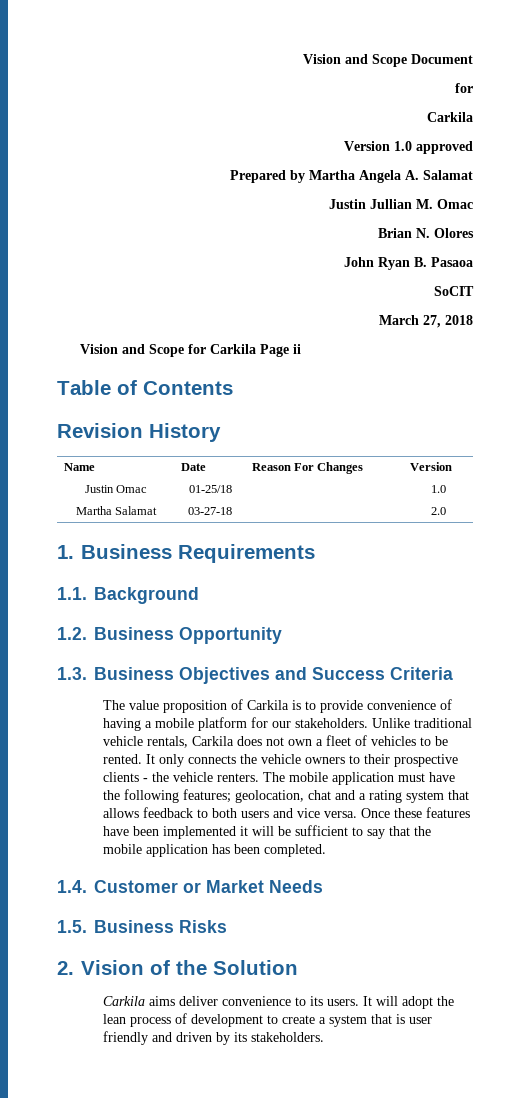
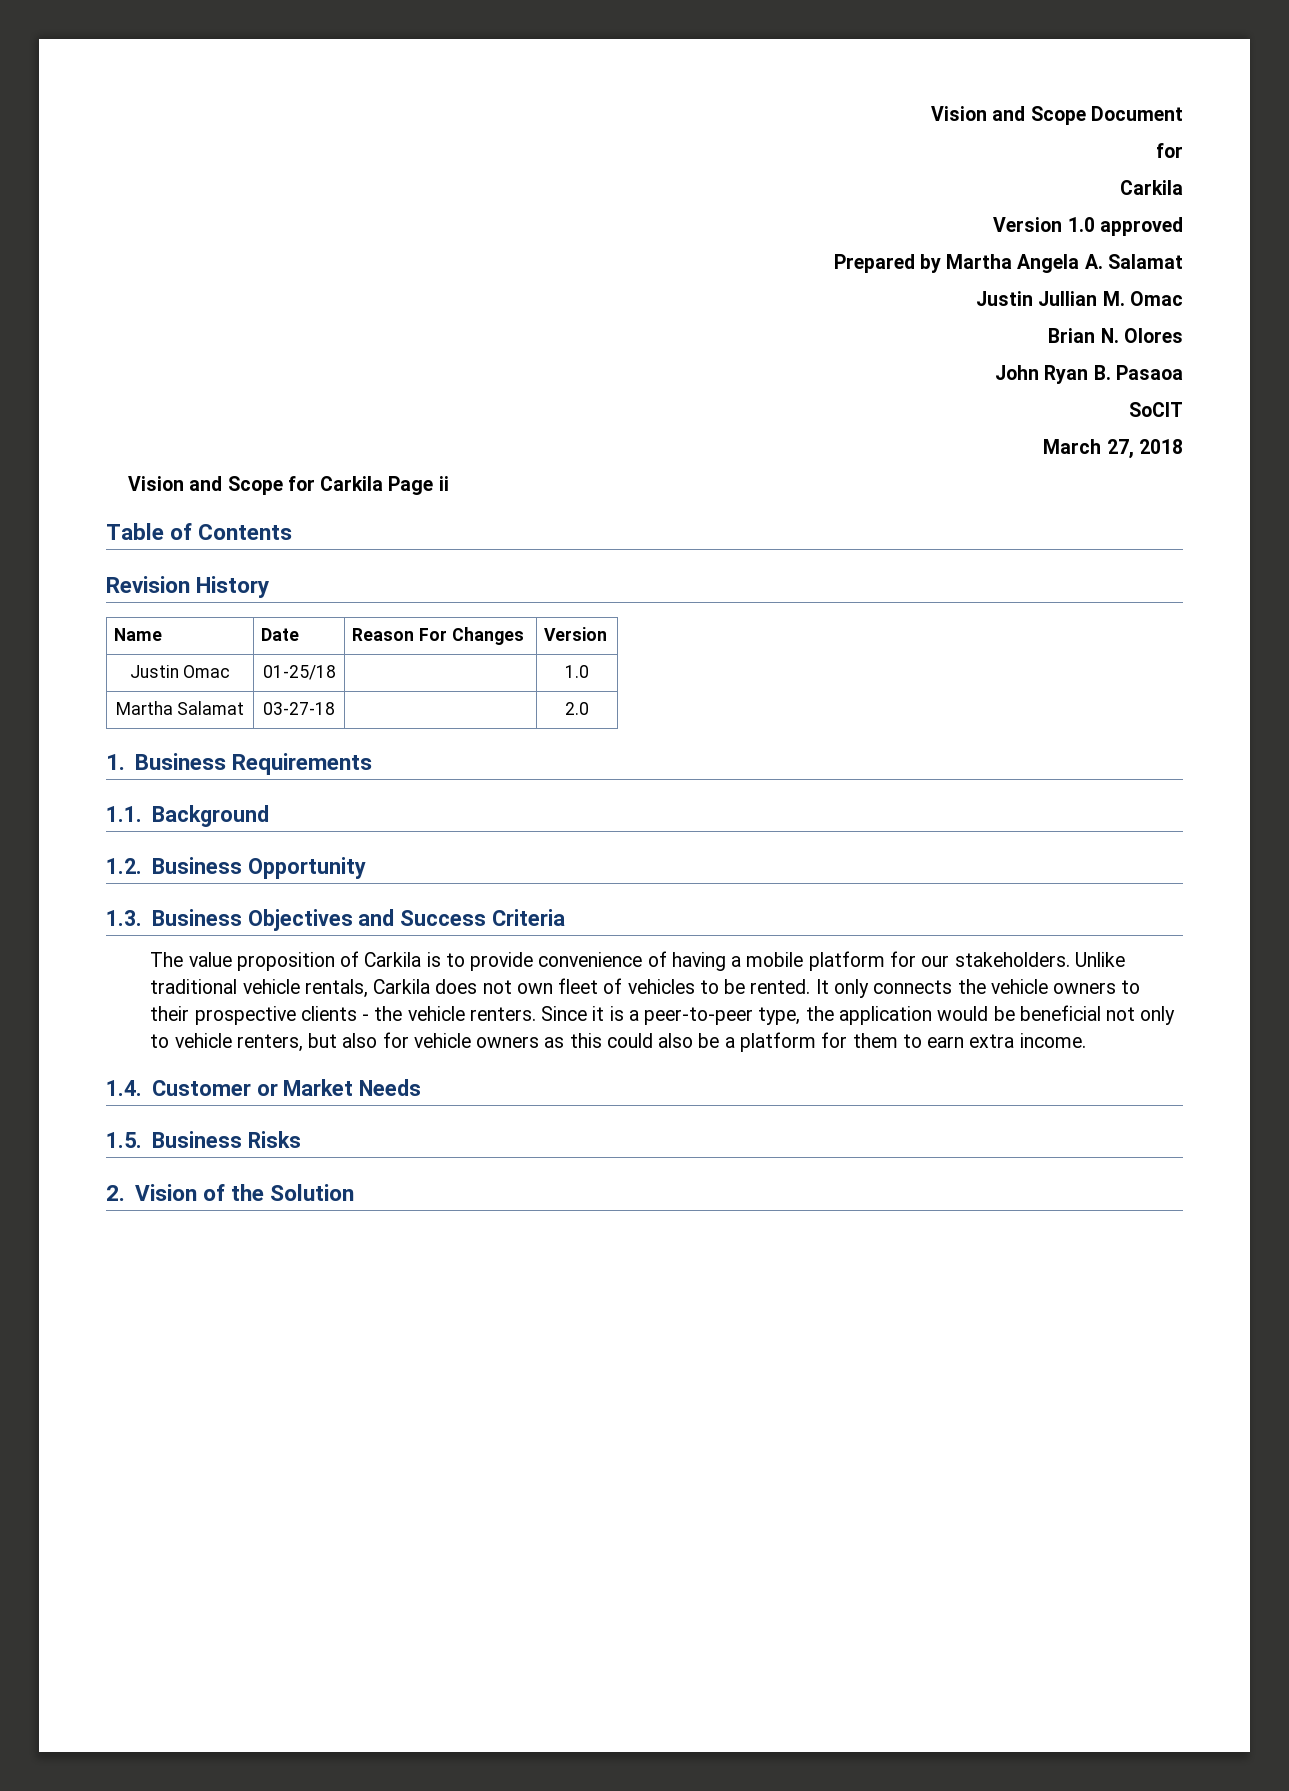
[315,739,323,746] a -> (553, 988) none
[262,772,455,785] [102,789,469,803] [102,807,470,818] [102,825,431,839] [102,844,326,857] The mobile application must have the following features; geolocation, chat and a rating system that allows feedback to both users and vice versa. Once these features have been implemented it will be sufficient to say that the mobile application has been completed. -> [541,1005,1176,1025] [150,1032,1086,1052] Since it is a peer-to-peer type, the application would be beneficial not only to vehicle renters, but also for vehicle owners as this could also be a platform for them to earn extra income.
[102,996,454,1009] [102,1013,432,1027] [102,1031,324,1045] // Carkila aims deliver convenience to its users. It will adopt the lean process of development to create a system that is user friendly and driven by its stakeholders. -> (354, 1192) none

